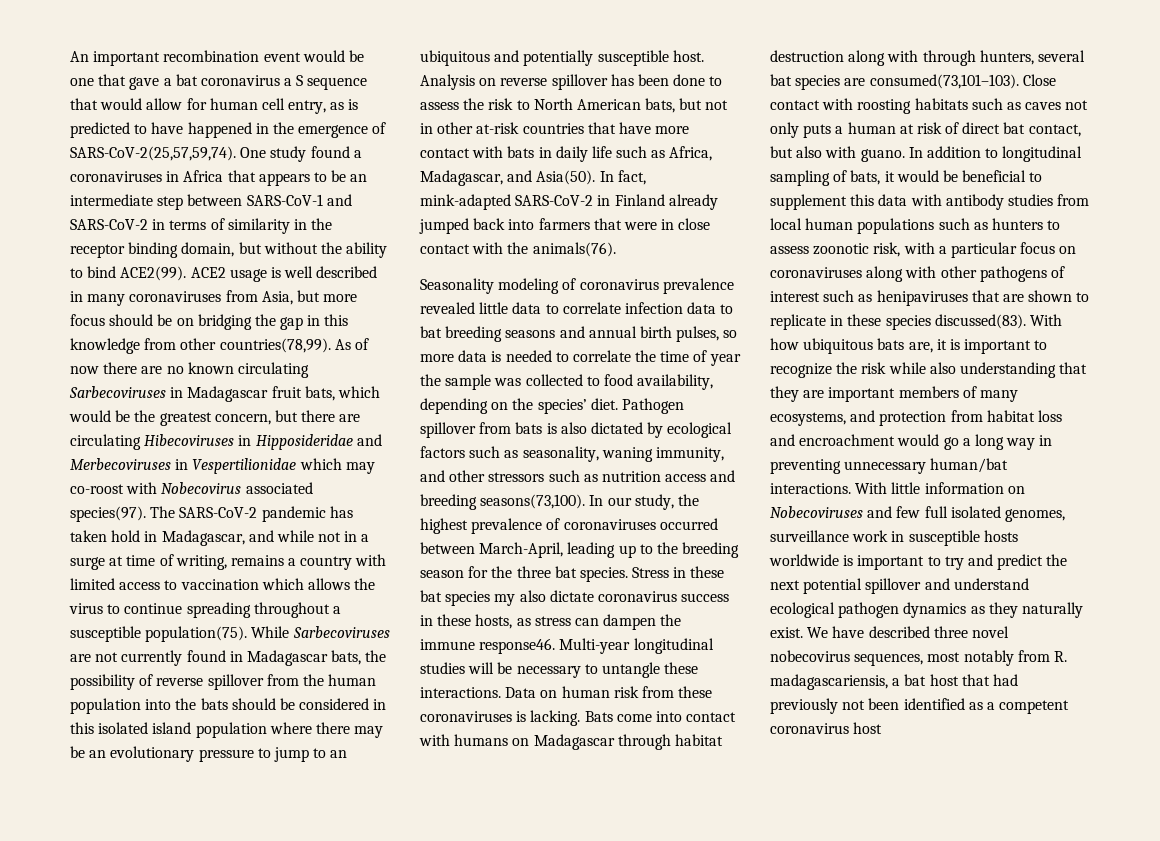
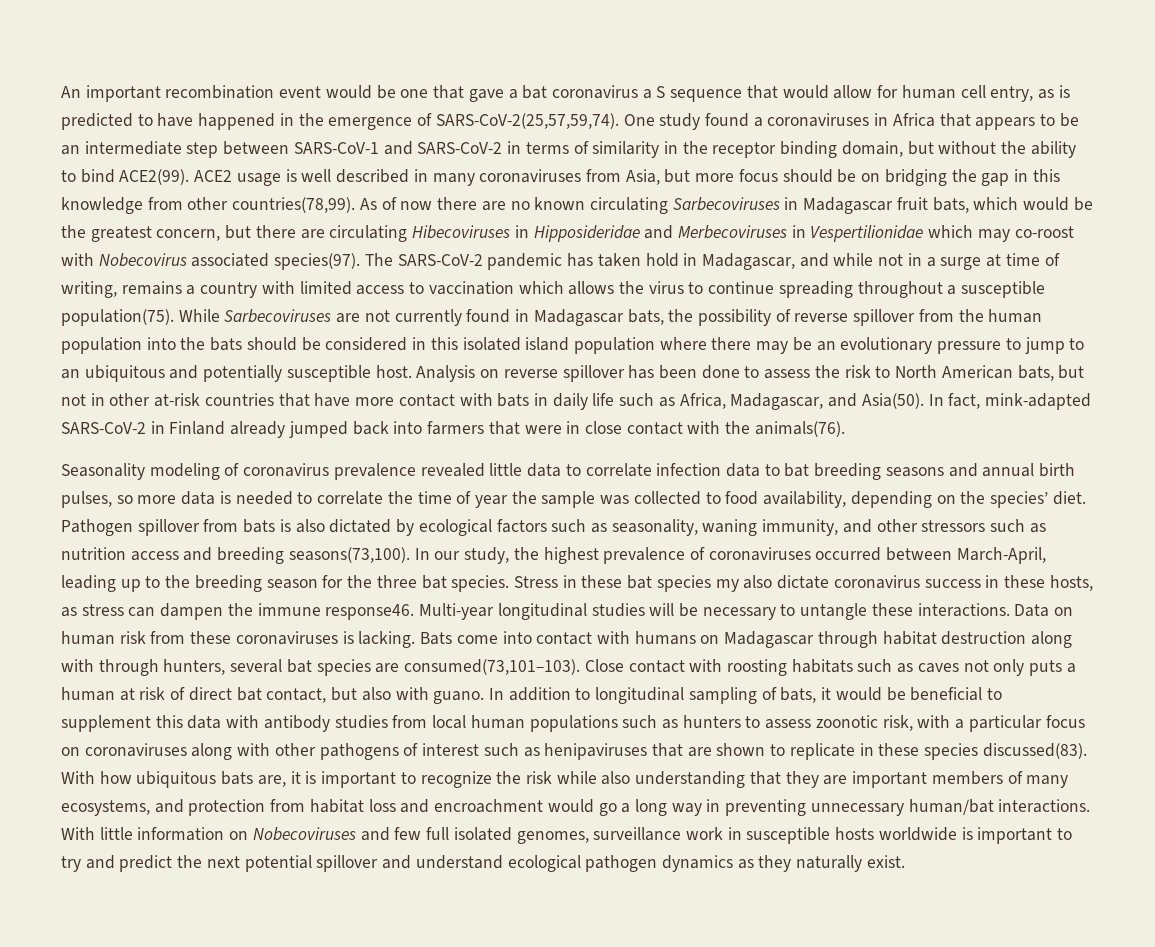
[807,626,1009,638] [770,650,1067,666] [770,674,1018,690] [770,698,1070,714] [770,722,883,734] We have described three novel nobecovirus sequences, most notably from R. madagascariensis, a bat host that had previously not been identified as a competent coronavirus host -> (905, 861) none

